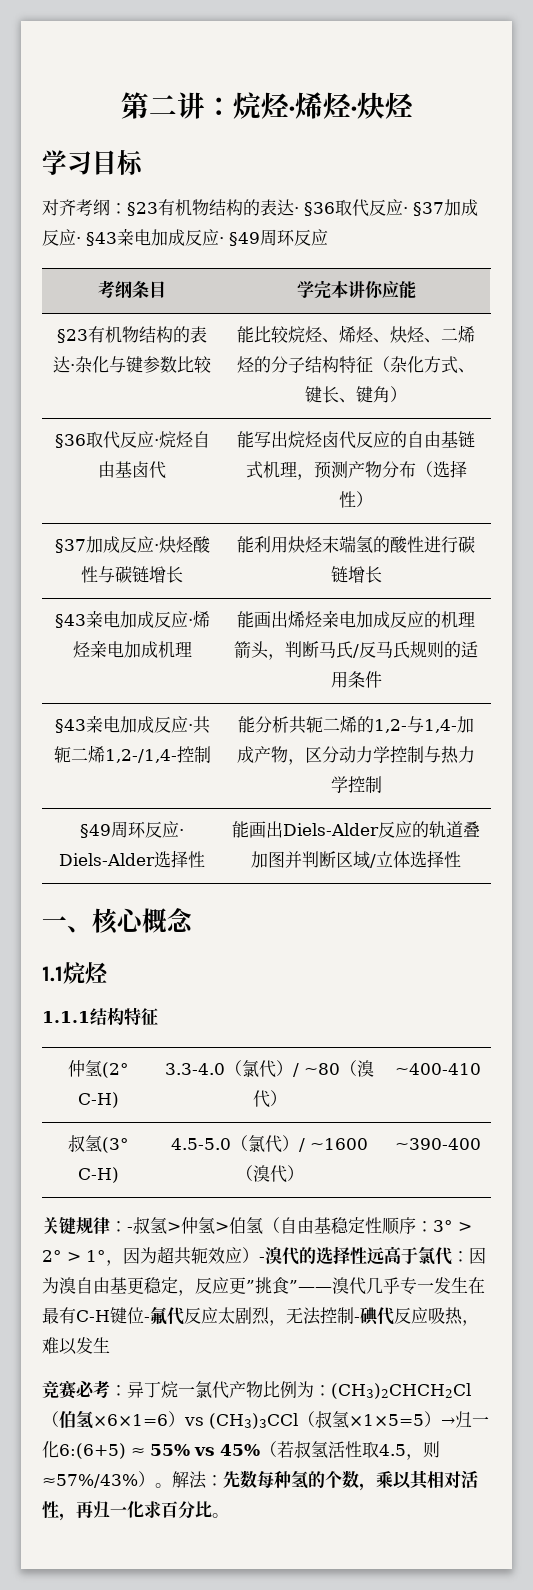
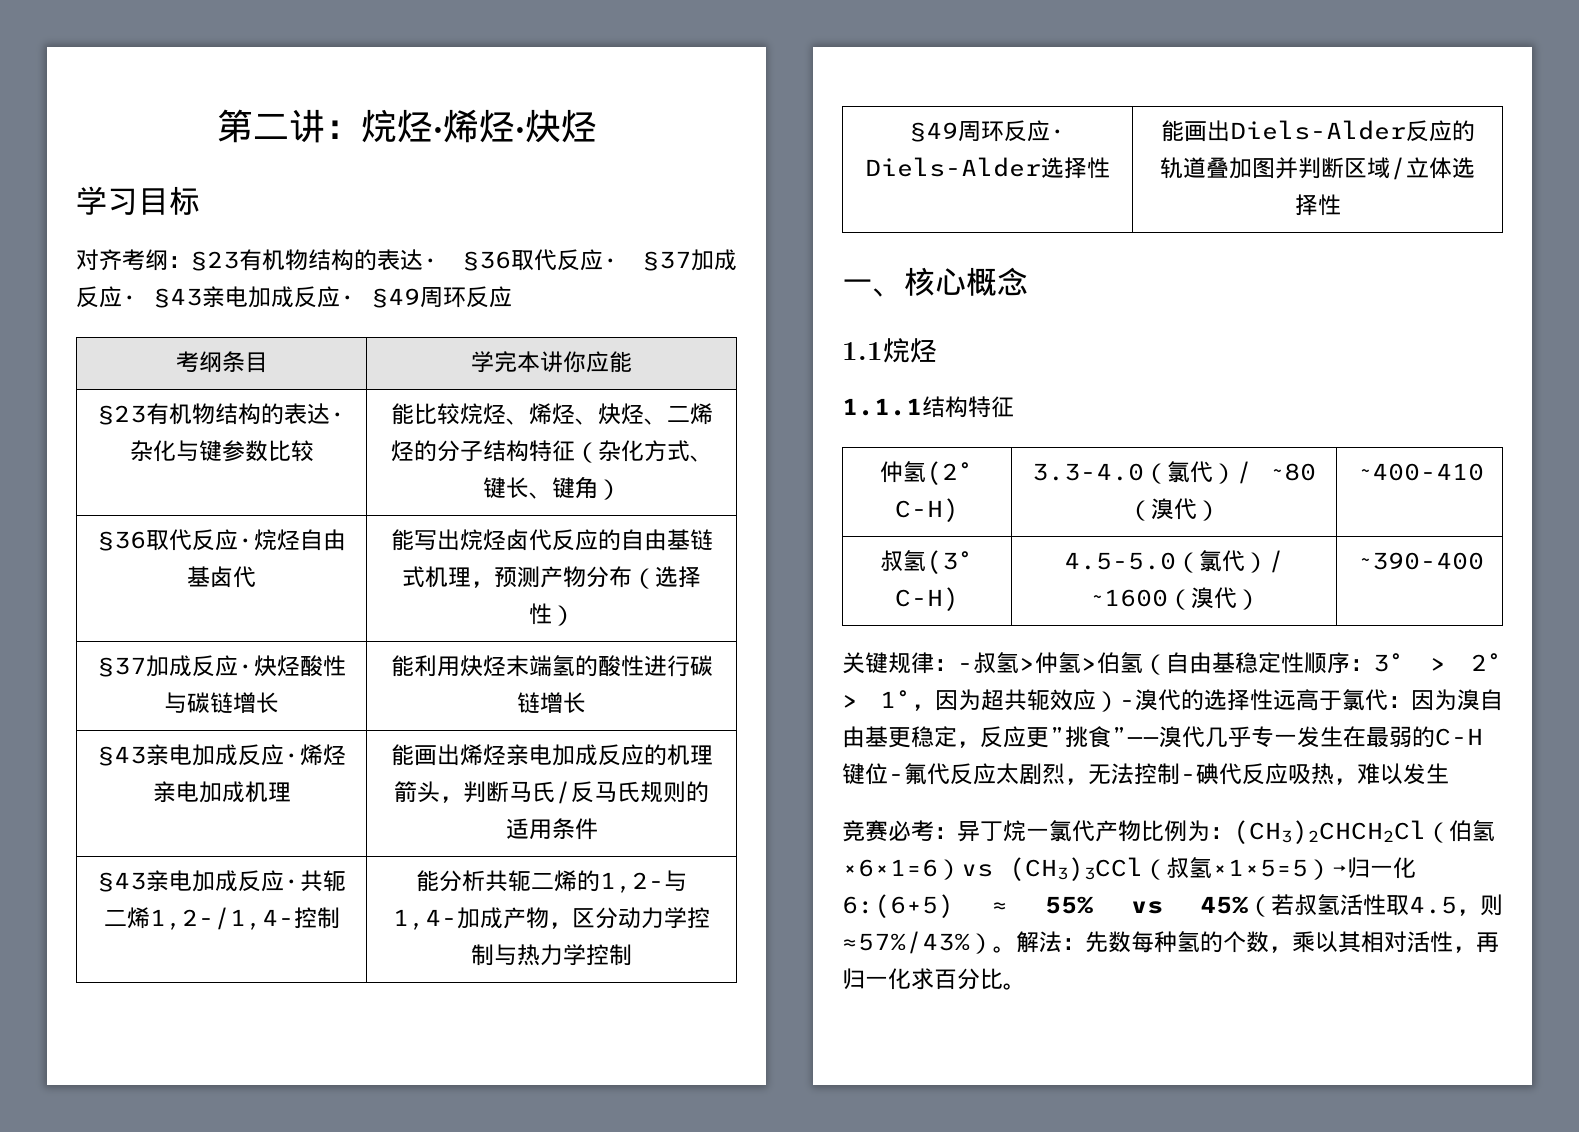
[59,1307,76,1324] 有 -> [1389,726,1435,748] 弱的

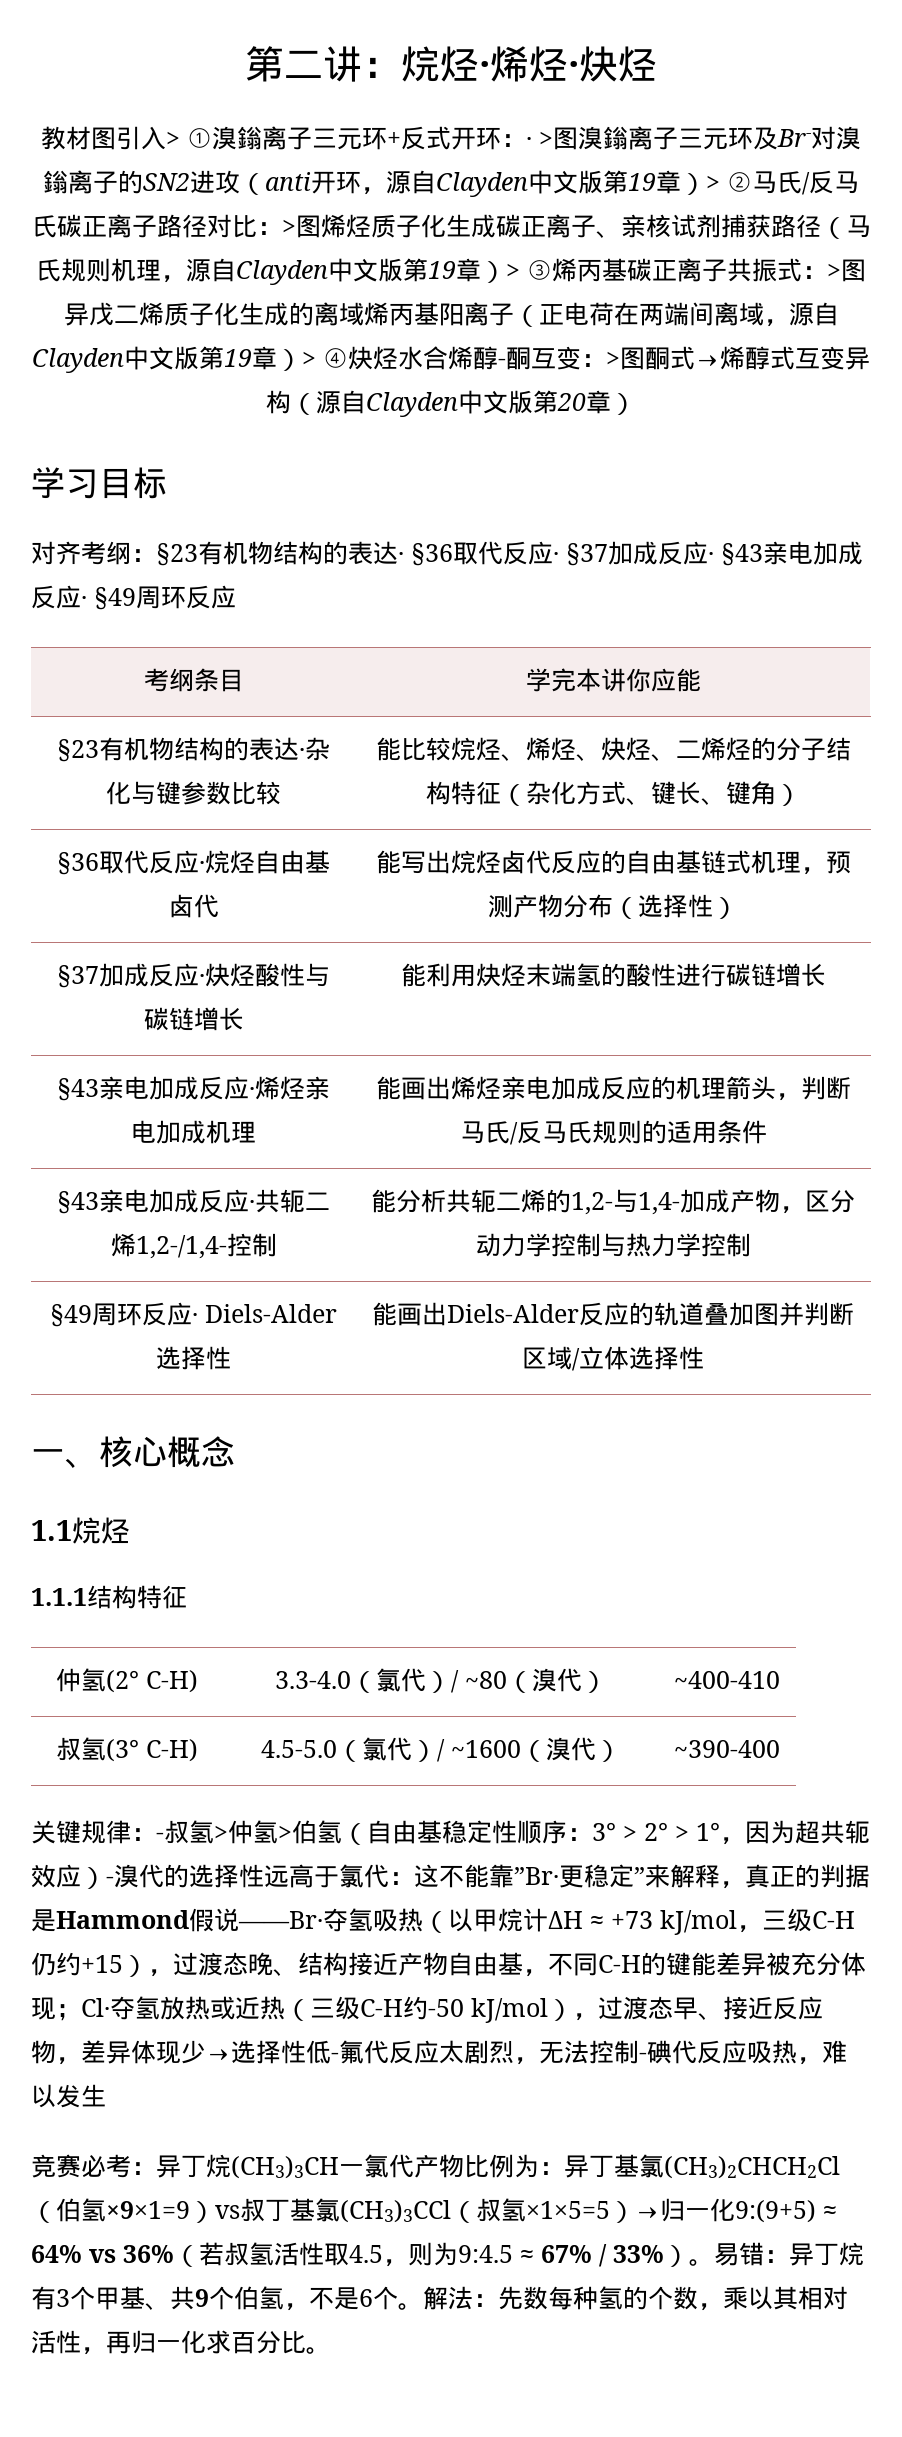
(597, 126) none -> [41,126,861,150] [43,170,859,197] [31,214,871,239] [36,258,866,285] [63,302,839,327] [32,346,870,373] [266,390,636,417] // 教材图引入> ①溴鎓离子三元环+反式开环：· >图溴鎓离子三元环及Br-对溴鎓离子的SN2进攻（anti开环，源自Clayden中文版第19章）> ②马氏/反马氏碳正离子路径对比：>图烯烃质子化生成碳正离子、亲核试剂捕获路径（马氏规则机理，源自Clayden中文版第19章）> ③烯丙基碳正离子共振式：>图异戊二烯质子化生成的离域烯丙基阳离子（正电荷在两端间离域，源自Clayden中文版第19章）> ④炔烃水合烯醇-酮互变：>图酮式→烯醇式互变异构（源自Clayden中文版第20章）
[1411,689,1503,711] [842,726,1483,748] [842,763,888,785] 因为溴自由基更稳定，反应更”挑食”——溴代几乎专一发生在最弱的C-H键位 -> [414,1864,870,1889] [31,1908,855,1935] [31,1952,866,1977] [31,1996,823,2023] [31,2040,331,2065] 这不能靠”Br·更稳定”来解释，真正的判据是Hammond假说——Br·夺氢吸热（以甲烷计ΔH ≈ +73 kJ/mol，三级C-H仍约+15），过渡态晚、结构接近产物自由基，不同C-H的键能差异被充分体现；Cl·夺氢放热或近热（三级C-H约-50 kJ/mol），过渡态早、接近反应物，差异体现少→选择性低
(1026, 831) none -> [231,2156,339,2179] (CH3)3CH
(1233, 833) none -> [564,2154,664,2178] 异丁基氯
[842,859,993,880] ×6×1=6）vs -> [106,2198,340,2223] ×9×1=9）vs叔丁基氯
[842,894,1249,919] 6:(6+5) ≈ 55% vs 45% -> [735,2200,837,2223] [31,2245,174,2263] 9:(9+5) ≈ 64% vs 36%
[842,931,993,954] ≈57%/43%） -> [433,2242,864,2267] [31,2286,398,2311] 为9:4.5 ≈ 67% / 33%）。易错：异丁烷有3个甲基、共9个伯氢，不是6个

